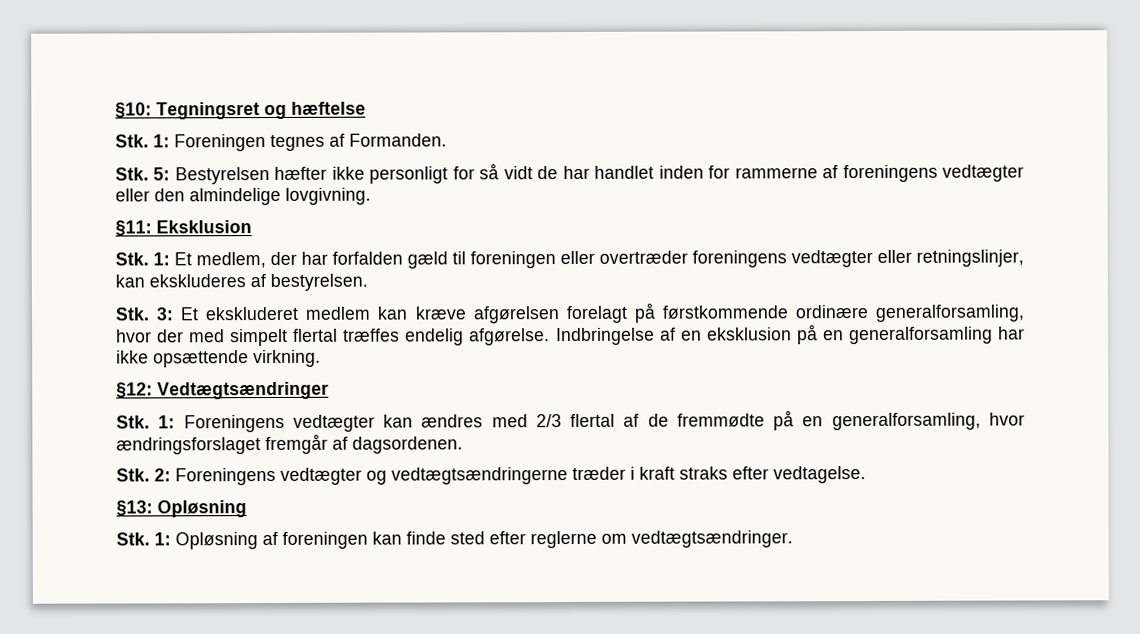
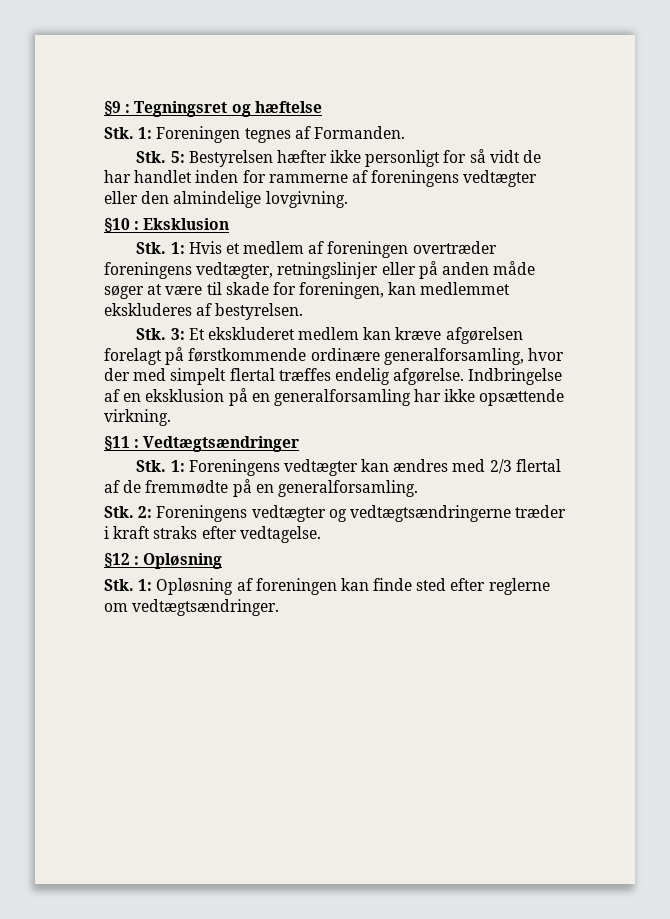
[115,102,152,118] §10: -> [104,101,131,116] §9 :
[115,220,152,236] §11: -> [104,218,140,233] §10 :
[174,249,1024,269] [115,274,145,288] Et medlem, der har forfalden gæld til foreningen eller overtræder foreningens vedtægter eller retningslinjer, kan -> [188,241,497,258] [104,261,536,279] [104,282,511,299] Hvis et medlem af foreningen overtræder foreningens vedtægter, retningslinjer eller på anden måde søger at være til skade for foreningen, kan medlemmet
[116,382,153,398] §12: -> [104,436,140,451] §11 :
[831,412,1025,431] [116,433,463,455] generalforsamling, hvor ændringsforslaget fremgår af dagsordenen. -> [277,480,418,497] generalforsamling.
[116,500,153,516] §13: -> [104,553,140,568] §12 :

